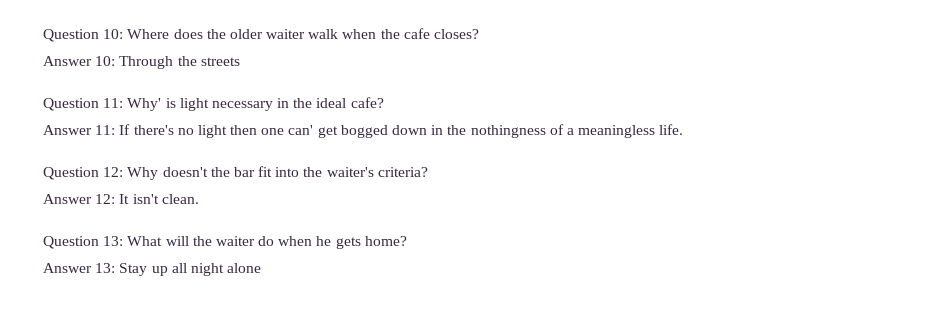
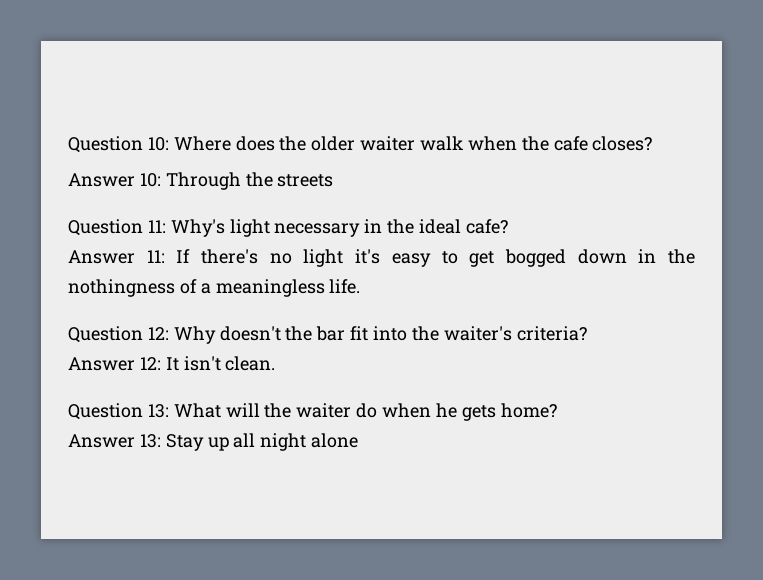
[127,98,176,111] Why' is -> [170,219,225,237] Why's
[230,125,314,135] then one can' -> [355,249,458,267] it's easy to

